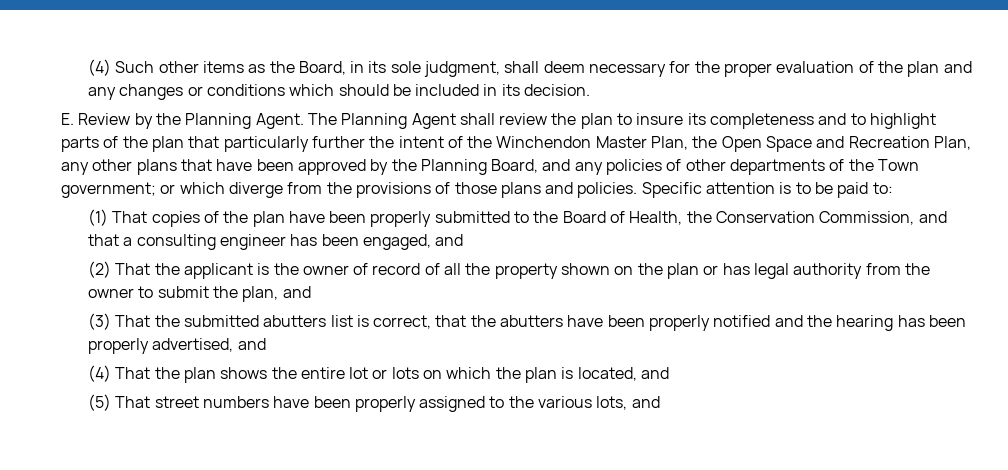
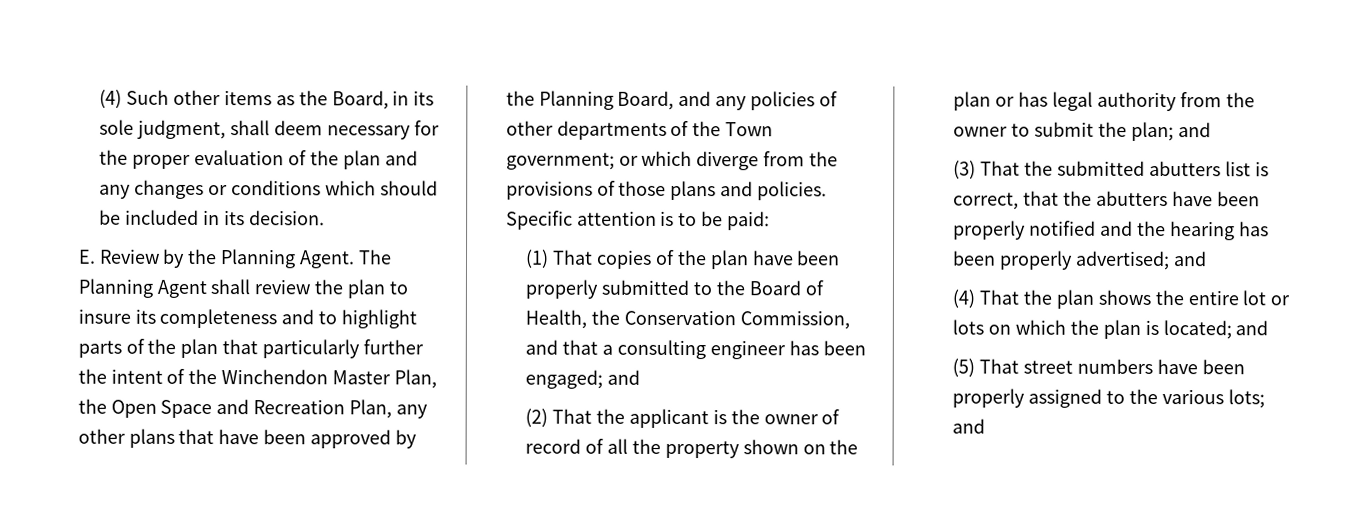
[837,182,893,198] paid to: -> [726,211,770,231] paid:
[362,234,431,250] engaged, -> [525,369,604,389] engaged;
[242,286,279,302] plan, -> [1130,121,1174,142] plan;
[152,338,234,352] advertised, -> [1075,250,1171,271] advertised;
[577,367,637,381] located, -> [1162,320,1232,340] located;
[596,396,628,410] lots, -> [1227,389,1265,409] lots;

